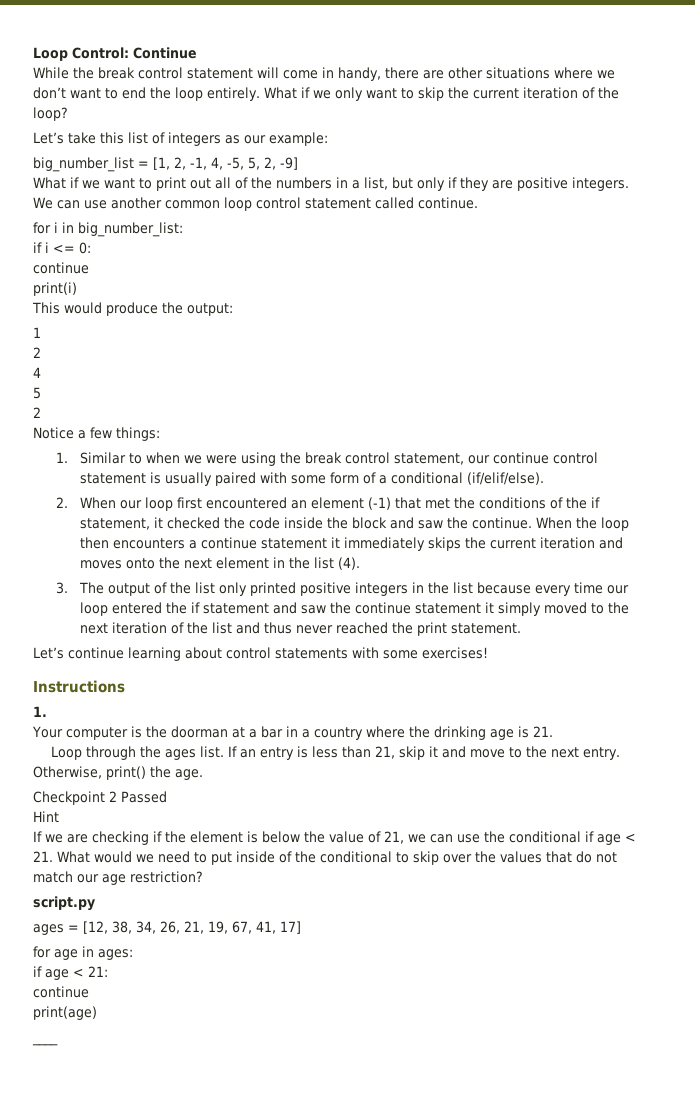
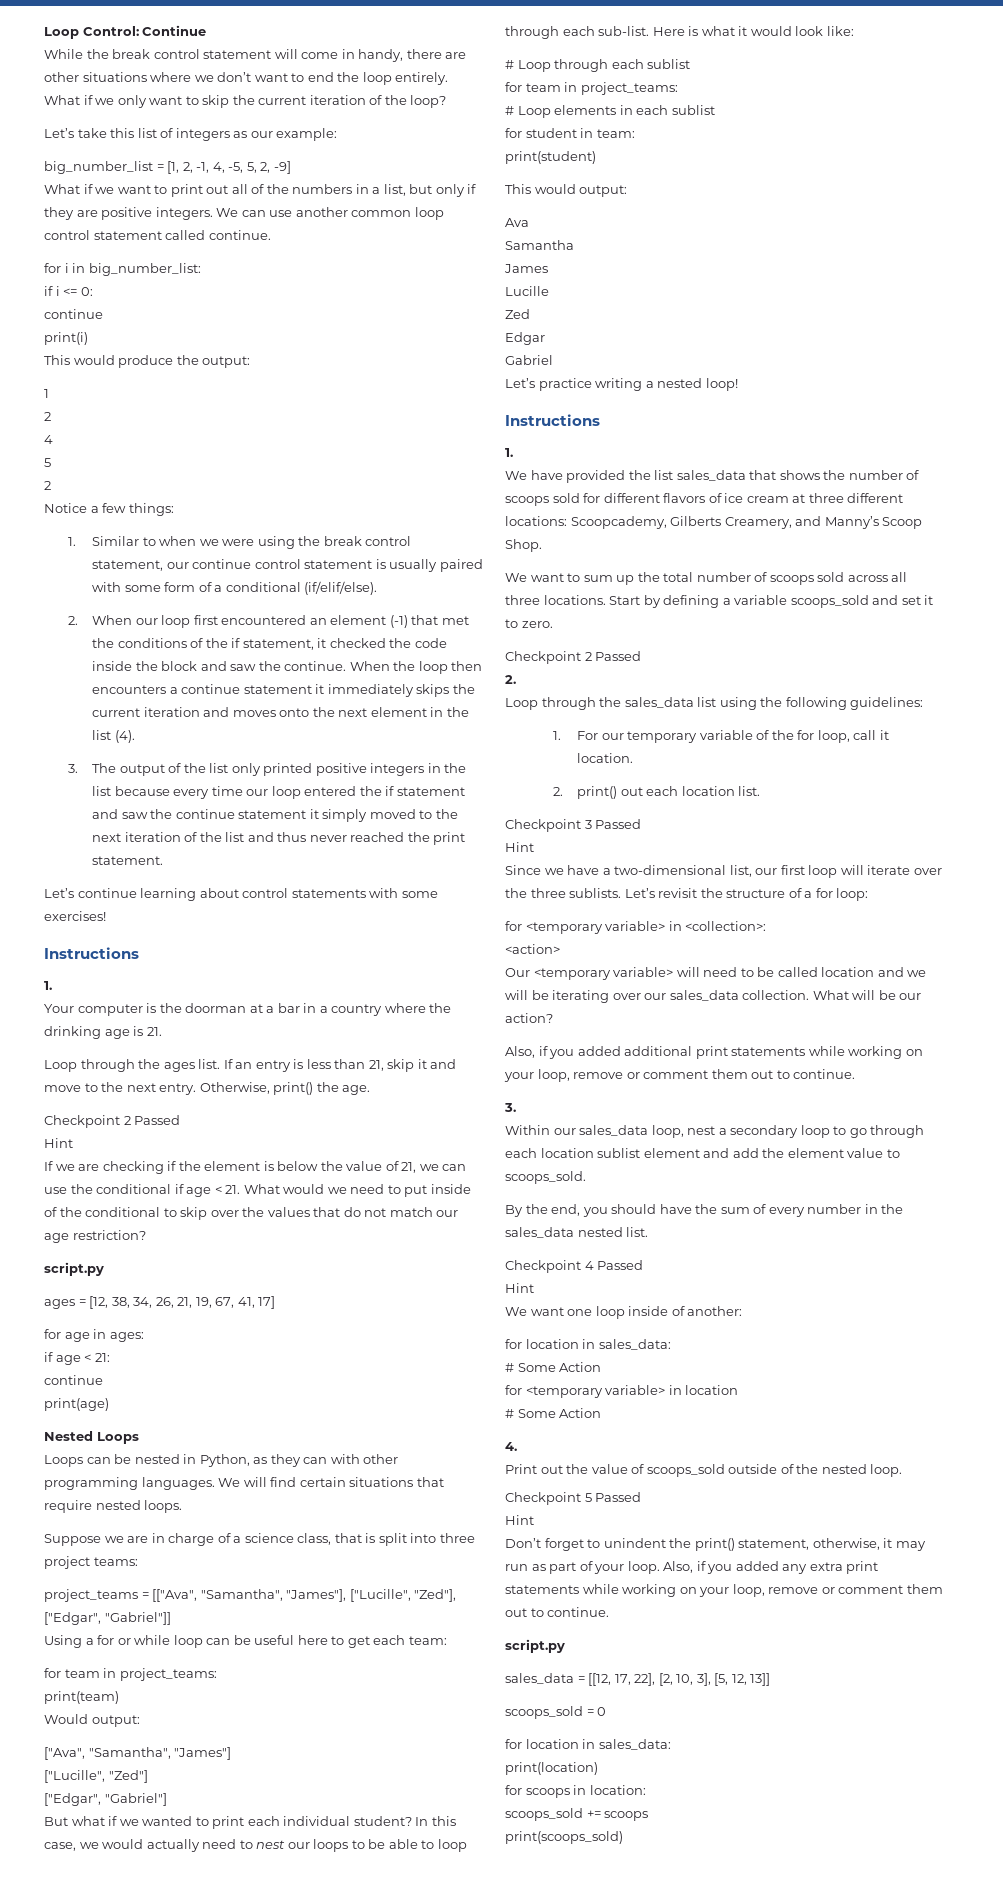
[32,1042,58,1046] ____ -> [44,1431,139,1444] [44,1454,399,1467] [44,1477,444,1490] [44,1500,183,1513] [44,1533,475,1546] [44,1556,138,1569] [44,1589,457,1602] [44,1612,171,1625] [44,1635,447,1648] [44,1668,217,1681] [44,1691,119,1704] [44,1714,140,1727] [44,1747,232,1760] [44,1770,148,1783] [44,1793,167,1806] [44,1816,456,1829] [44,1839,467,1852] [505,26,854,39] [505,59,691,72] [505,82,678,95] [505,105,715,118] [505,128,635,138] [505,151,596,164] [505,184,628,197] [505,218,529,227] [505,240,574,250] [504,264,548,273] [505,286,549,296] [505,309,530,319] [505,332,545,345] [505,355,553,365] [505,378,738,391] [505,414,600,426] [505,448,513,457] [505,470,920,483] [505,493,904,506] [505,516,923,529] [505,539,542,552] [505,572,908,585] [505,595,934,608] [505,619,553,628] [505,651,642,664] [505,675,516,684] [505,697,924,710] [553,730,889,743] [577,753,634,763] [553,786,761,799] [505,819,642,832] [505,842,534,852] [505,865,942,878] [505,888,869,901] [505,921,767,934] [505,944,560,954] [505,967,927,980] [505,990,922,1003] [505,1013,553,1023] [505,1046,923,1059] [504,1069,856,1082] [504,1103,516,1112] [505,1125,925,1138] [505,1148,900,1158] [505,1171,586,1184] [505,1204,904,1217] [505,1227,649,1238] [505,1260,644,1273] [505,1283,534,1293] [505,1306,743,1319] [505,1339,671,1350] [505,1362,602,1372] [505,1385,739,1398] [505,1408,602,1418] [505,1442,517,1451] [505,1464,903,1477] [505,1492,642,1505] [505,1515,534,1525] [505,1538,926,1551] [505,1561,879,1574] [505,1584,943,1597] [505,1607,610,1617] [505,1639,565,1653] [505,1673,771,1686] [505,1706,607,1719] [505,1739,671,1750] [505,1762,598,1775] [505,1785,646,1798] [505,1808,649,1821] [505,1831,623,1844] Nested Loops // Loops can be nested in Python, as they can with other programming languages. We will find certain situations that require nested loops. // Suppose we are in charge of a science class, that is split into three project teams: // project_teams = [["Ava", "Samantha", "James"], ["Lucille", "Zed"], ["Edgar", "Gabriel"]] // Using a for or while loop can be useful here to get each team: // for team in project_teams: // print(team) // Would output: // ["Ava", "Samantha", "James"] // ["Lucille", "Zed"] // ["Edgar", "Gabriel"] // But what if we wanted to print each individual student? In this case, we would actually need to nest our loops to be able to loop through each sub-list. Here is what it would look like: // # Loop through each sublist // for team in project_teams: // # Loop elements in each sublist // for student in team: // print(student) // This would output: // Ava // Samantha // James // Lucille // Zed // Edgar // Gabriel // Let’s practice writing a nested loop! // Instructions // 1. // We have provided the list sales_data that shows the number of scoops sold for different flavors of ice cream at three different locations: Scoopcademy, Gilberts Creamery, and Manny’s Scoop Shop. // We want to sum up the total number of scoops sold across all three locations. Start by defining a variable scoops_sold and set it to zero. // Checkpoint 2 Passed // 2. // Loop through the sales_data list using the following guidelines: // 1. For our temporary variable of the for loop, call it location. // 2. print() out each location list. // Checkpoint 3 Passed // Hint // Since we have a two-dimensional list, our first loop will iterate over the three sublists. Let’s revisit the structure of a for loop: // for <temporary variable> in <collection>: // <action> // Our <temporary variable> will need to be called location and we will be iterating over our sales_data collection. What will be our action? // Also, if you added additional print statements while working on your loop, remove or comment them out to continue. // 3. // Within our sales_data loop, nest a secondary loop to go through each location sublist element and add the element value to scoops_sold. // By the end, you should have the sum of every number in the sales_data nested list. // Checkpoint 4 Passed // Hint // We want one loop inside of another: // for location in sales_data: // # Some Action // for <temporary variable> in location // # Some Action // 4. // Print out the value of scoops_sold outside of the nested loop. // Checkpoint 5 Passed // Hint // Don’t forget to unindent the print() statement, otherwise, it may run as part of your loop. Also, if you added any extra print statements while working on your loop, remove or comment them out to continue. // script.py // sales_data = [[12, 17, 22], [2, 10, 3], [5, 12, 13]] // scoops_sold = 0 // for location in sales_data: // print(location) // for scoops in location: // scoops_sold += scoops // print(scoops_sold)

